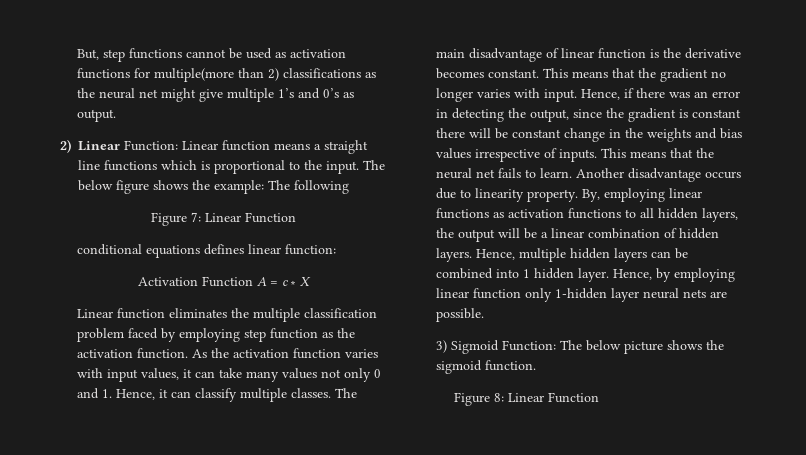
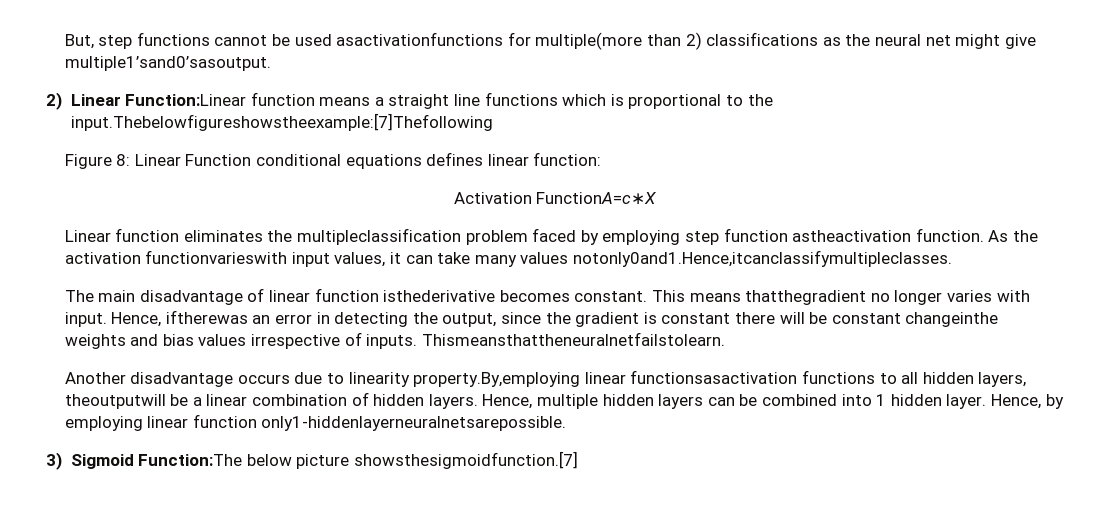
[275,49,347,58] [77,68,131,79] as activation functions -> [336,32,504,46] asactivationfunctions
[227,88,355,102] [77,109,117,122] multiple 1’s and 0’s as output. -> [64,56,271,71] multiple1’sand0’sasoutput.
[124,140,218,151] Function: Linear -> [125,94,247,106] Function:Linear
[326,160,385,174] [78,180,349,194] [151,212,296,226] input. The below figure shows the example: The following // Figure 7: Linear Function // -> [70,113,493,131] [64,154,252,169] input.Thebelowfigureshowstheexample:[7]Thefollowing // Figure 8: Linear Function
[202,276,311,287] Function A = c ∗ X -> [536,192,657,204] FunctionA=c∗X
[253,308,378,322] multiple classification -> [297,228,462,245] multipleclassification
[322,328,356,338] [77,349,134,358] as the activation -> [792,230,912,242] astheactivation
[293,348,379,359] [77,368,104,378] function varies with -> [145,250,288,264] functionvarieswith
[321,368,382,382] [77,388,332,402] not only 0 and 1. Hence, it can classify multiple classes. -> [573,250,953,267] notonly0and1.Hence,itcanclassifymultipleclasses. //
[650,48,742,59] is the derivative -> [383,290,496,302] isthederivative
[612,68,709,82] that the gradient -> [745,290,867,305] thatthegradient
[624,88,691,98] if there was -> [165,310,248,324] iftherewas
[564,128,644,142] change in the -> [905,312,999,327] changeinthe
[601,148,715,158] [436,168,573,179] This means that the neural net fails to learn. -> [421,332,725,346] Thismeansthattheneuralnetfailstolearn. //
[527,188,703,202] [436,208,565,219] property. By, employing linear functions as activation -> [413,370,798,387] property.By,employing linear functionsasactivation
[436,228,521,242] the output will -> [64,394,166,409] theoutputwill
[525,288,728,302] [436,308,485,322] [436,340,725,354] [436,360,537,374] [453,392,599,406] only 1-hidden layer neural nets are possible. // 3) Sigmoid Function: The below picture shows the sigmoid function. // Figure 8: Linear Function -> [261,416,567,431] [46,451,578,470] only1-hiddenlayerneuralnetsarepossible. // 3) Sigmoid Function:The below picture showsthesigmoidfunction.[7]

